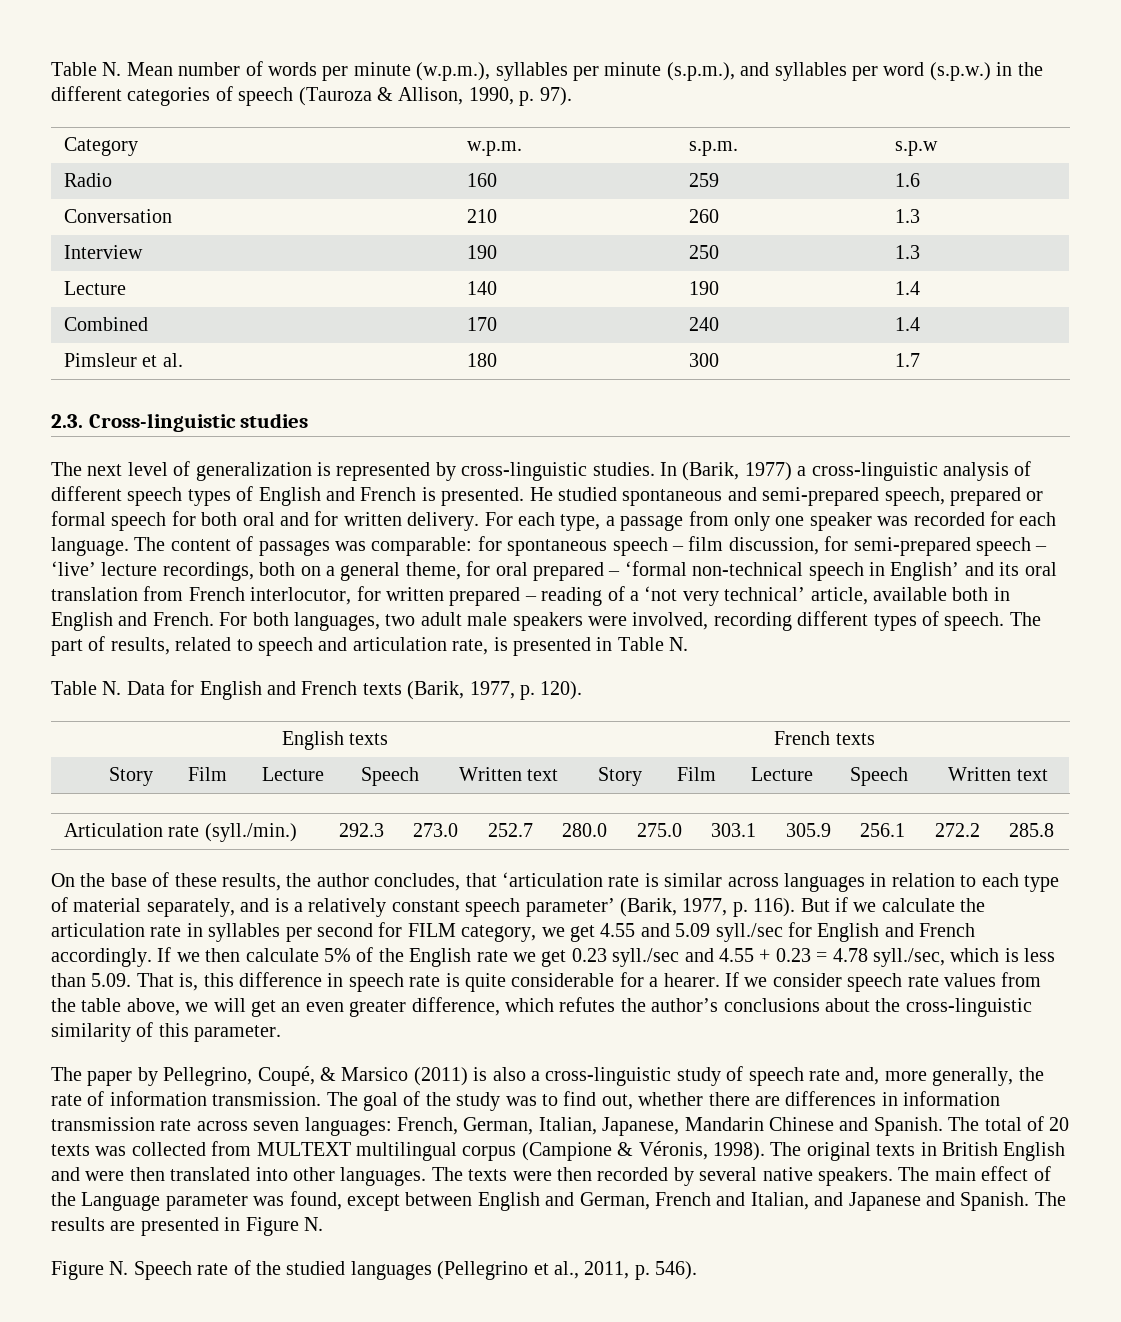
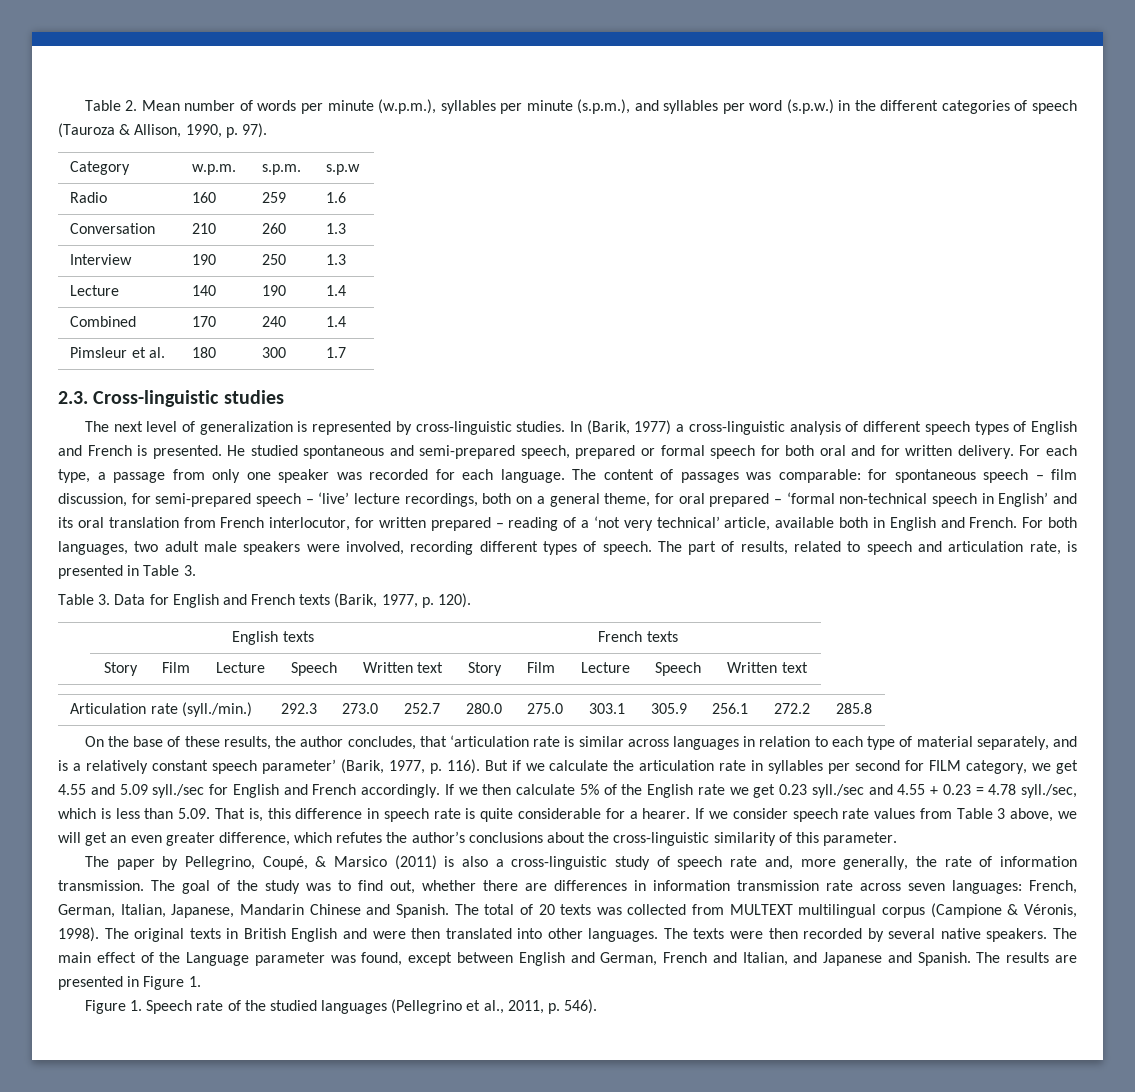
[51,62,122,76] Table N. -> [84,100,138,111] Table 2.
[669,637,689,651] [51,681,122,695] N. // Table N. -> [183,565,196,576] [58,594,111,605] 3. // Table 3.
[51,998,122,1012] the table -> [956,808,1006,819] Table 3
[304,1217,323,1231] [51,1261,129,1280] N. // Figure N. -> [188,976,201,987] [84,1000,142,1014] 1. // Figure 1.

